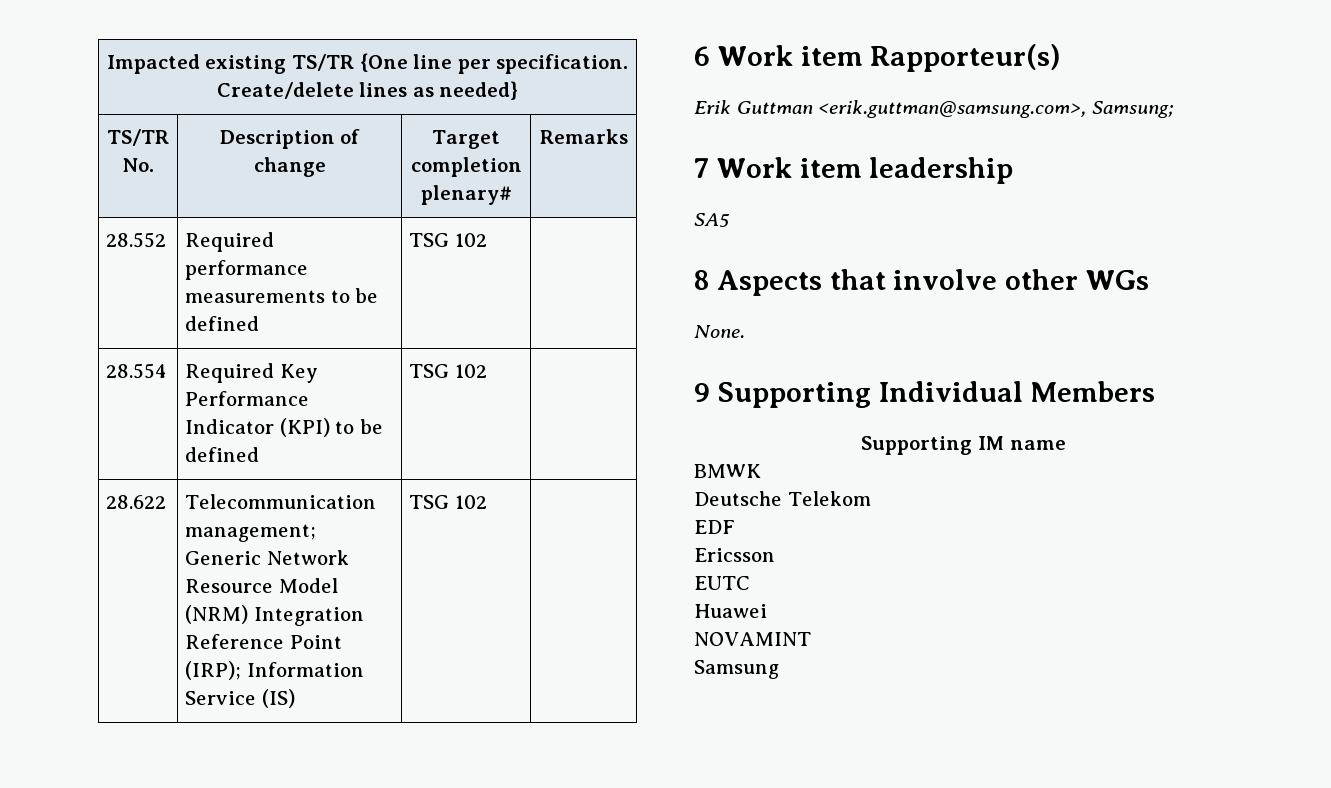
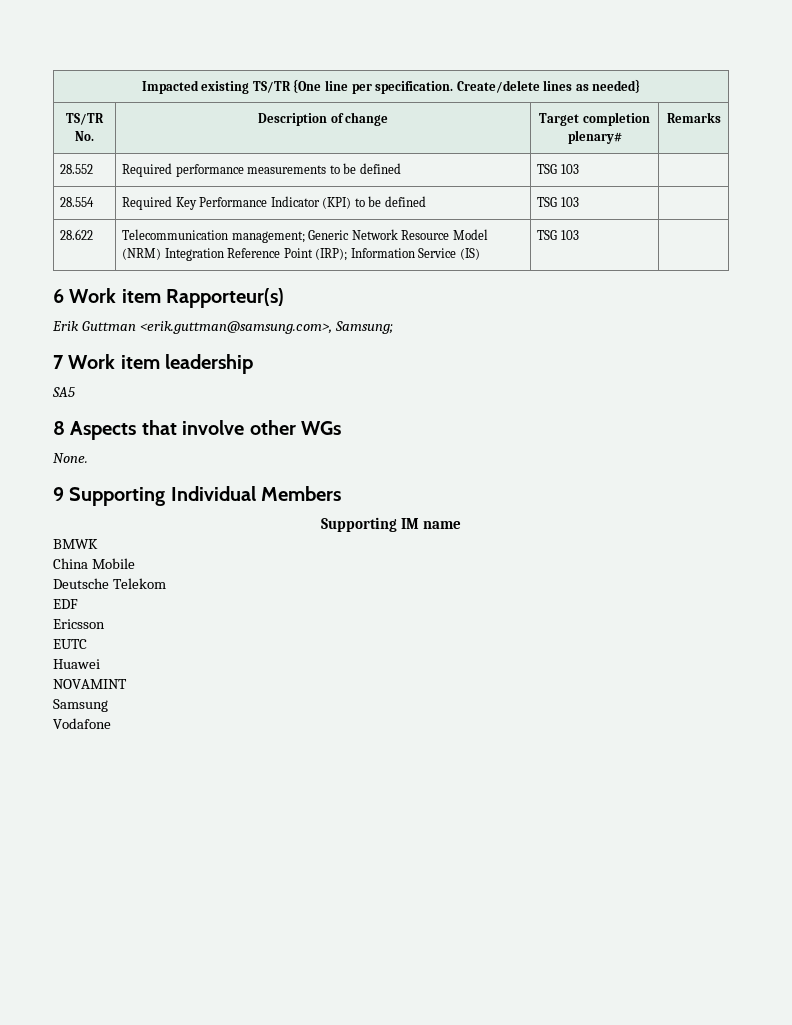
[454,233,487,247] 102 -> [560,164,579,174] 103
[454,364,487,378] 102 -> [560,197,579,207] 103
[454,495,487,509] 102 -> [560,230,579,240] 103
(761, 471) none -> [53,558,135,569] // China Mobile
(779, 669) none -> [53,718,111,729] // Vodafone

